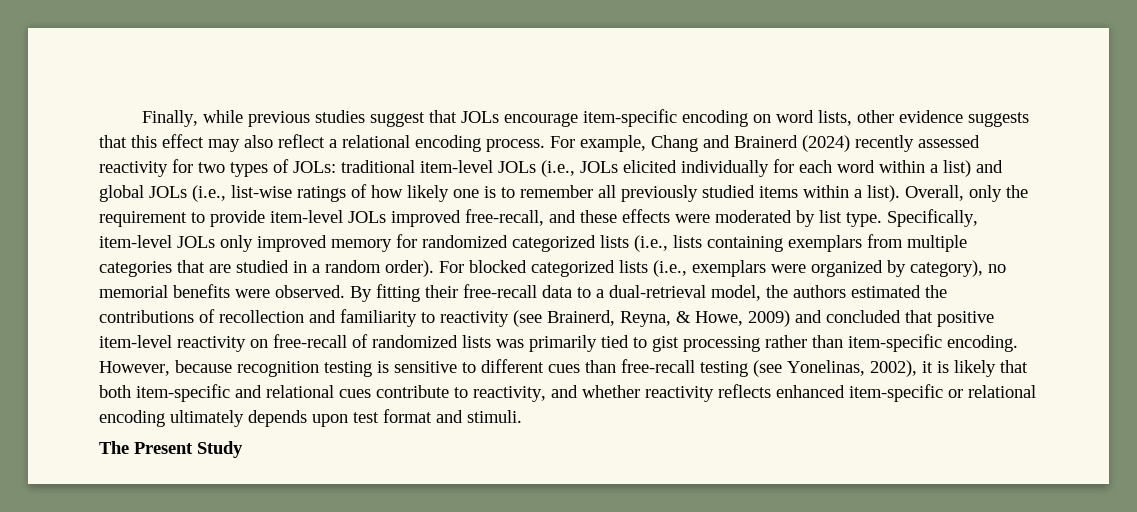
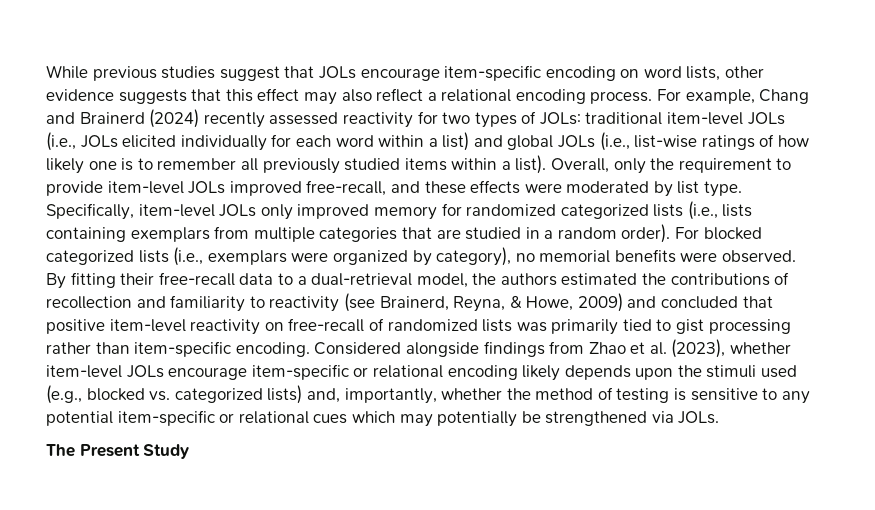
[141,110,243,127] Finally, while -> [46,65,88,79] While
[99,359,1028,377] [99,384,1036,402] [99,409,522,427] However, because recognition testing is sensitive to different cues than free-recall testing (see Yonelinas, 2002), it is likely that both item-specific and relational cues contribute to reactivity, and whether reactivity reflects enhanced item-specific or relational encoding ultimately depends upon test format and stimuli. -> [314,339,792,358] [46,364,798,381] [46,385,810,404] [46,410,720,427] Considered alongside findings from Zhao et al. (2023), whether item-level JOLs encourage item-specific or relational encoding likely depends upon the stimuli used (e.g., blocked vs. categorized lists) and, importantly, whether the method of testing is sensitive to any potential item-specific or relational cues which may potentially be strengthened via JOLs.

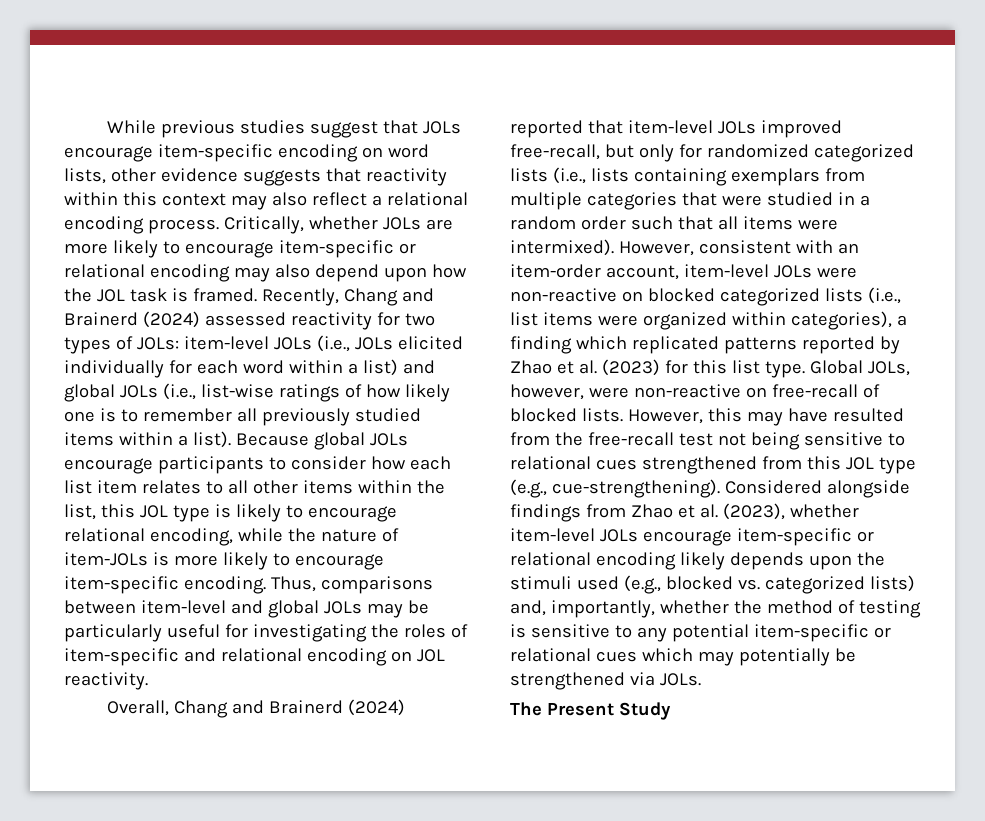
[225,88,300,102] this effect -> [365,168,447,186] [64,192,226,206] reactivity within this context
[657,89,810,104] [46,109,265,128] For example, Chang and Brainerd (2024) recently -> [223,216,453,234] [64,240,416,258] [64,264,467,282] [64,288,434,306] [64,311,200,328] Critically, whether JOLs are more likely to encourage item-specific or relational encoding may also depend upon how the JOL task is framed. Recently, Chang and Brainerd (2024)
[585,112,663,125] traditional -> (179, 343) none
[551,158,792,174] [46,180,743,197] [46,203,437,220] Overall, only the requirement to provide item-level JOLs improved free-recall, and these effects were moderated by list type. Specifically, item-level JOLs only improved memory -> [235,432,408,450] [64,456,451,474] [64,480,445,494] [64,504,397,522] [64,528,399,546] [64,552,384,570] [64,576,433,594] [64,600,429,618] [64,624,468,642] [64,648,445,666] [64,672,148,690] [107,699,406,718] [510,120,842,138] [510,144,674,162] Because global JOLs encourage participants to consider how each list item relates to all other items within the list, this JOL type is likely to encourage relational encoding, while the nature of item-JOLs is more likely to encourage item-specific encoding. Thus, comparisons between item-level and global JOLs may be particularly useful for investigating the roles of item-specific and relational encoding on JOL reactivity. // Overall, Chang and Brainerd (2024) reported that item-level JOLs improved free-recall, but only
[436,229,461,239] are -> [721,195,762,206] were
[621,224,762,243] [46,247,797,266] [46,272,790,289] [46,293,773,312] [46,318,791,335] [46,341,310,357] order). For blocked categorized lists (i.e., exemplars were organized by category), no memorial benefits were observed. By fitting their free-recall data to a dual-retrieval model, the authors estimated the contributions of recollection and familiarity to reactivity (see Brainerd, Reyna, & Howe, 2009) and concluded that positive item-level reactivity on free-recall of randomized lists was primarily tied to gist processing rather than item-specific encoding. -> [580,216,838,230] [510,239,859,256] [510,264,857,280] [510,287,901,306] [510,311,907,330] [510,336,900,354] [510,359,910,378] [510,384,880,400] [510,408,904,426] [510,432,905,450] [510,456,916,474] [510,479,720,498] order such that all items were intermixed). However, consistent with an item-order account, item-level JOLs were non-reactive on blocked categorized lists (i.e., list items were organized within categories), a finding which replicated patterns reported by Zhao et al. (2023) for this list type. Global JOLs, however, were non-reactive on free-recall of blocked lists. However, this may have resulted from the free-recall test not being sensitive to relational cues strengthened from this JOL type (e.g., cue-strengthening).

